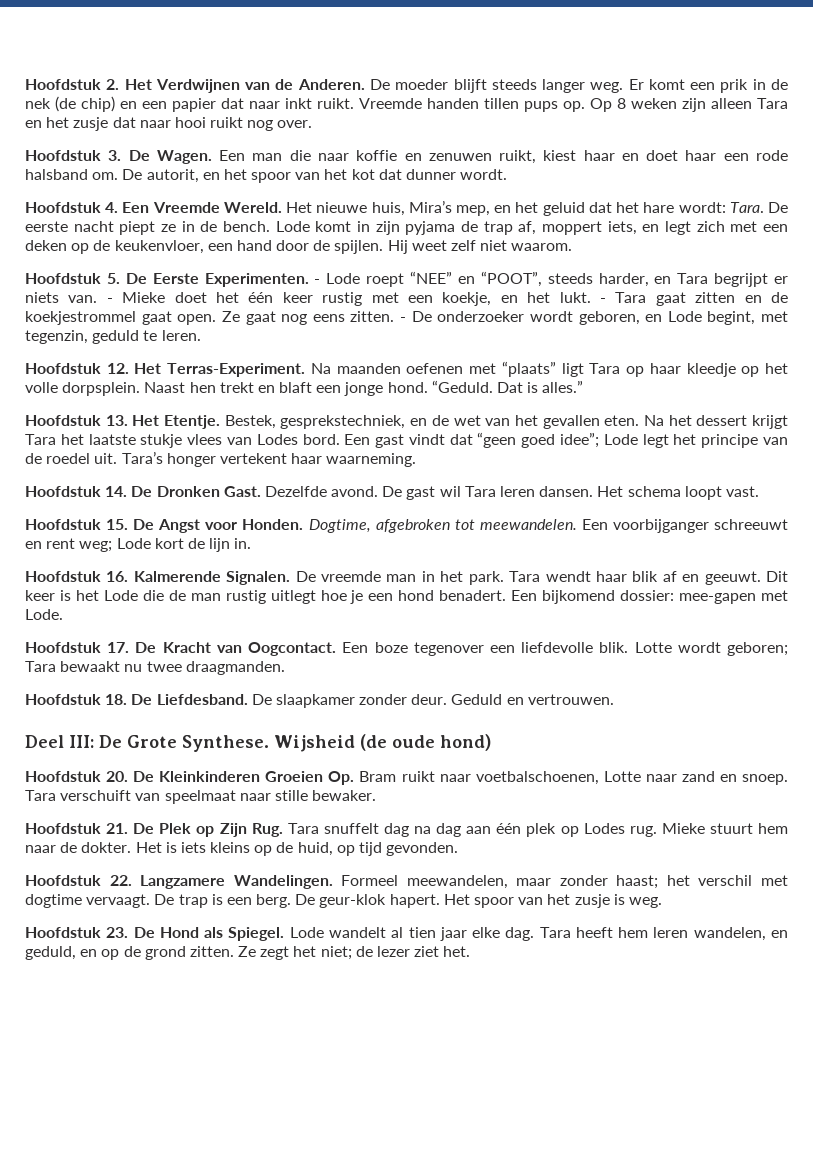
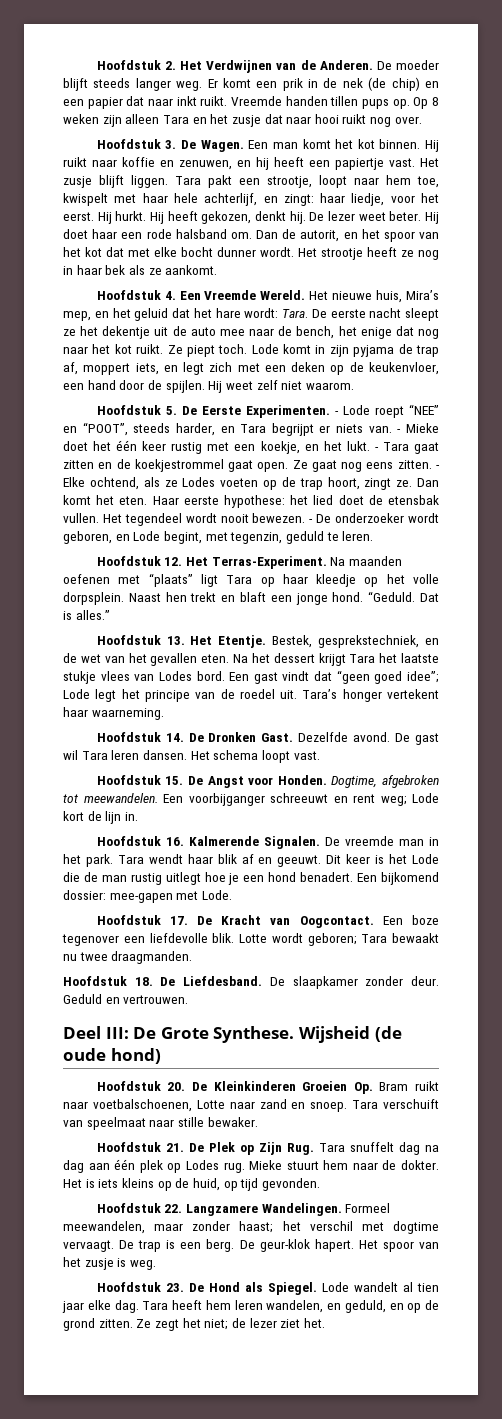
[289,150,639,164] die naar koffie en zenuwen ruikt, kiest haar en -> [302,139,439,152] [63,157,439,170] [63,175,439,188] [63,193,440,206] [63,211,440,224] komt het kot binnen. Hij ruikt naar koffie en zenuwen, en hij heeft een papiertje vast. Het zusje blijft liggen. Tara pakt een strootje, loopt naar hem toe, kwispelt met haar hele achterlijf, en zingt: haar liedje, voor het eerst. Hij hurkt. Hij heeft gekozen, denkt hij. De lezer weet beter. Hij
[122,169,143,180] De -> [256,229,297,239] Dan de
(402, 174) none -> [128,247,213,257] met elke bocht
(508, 174) none -> [298,247,439,260] [63,265,218,275] Het strootje heeft ze nog in haar bek als ze aankomt.
[119,221,270,235] piept ze in de bench. -> [405,308,439,321] [63,326,439,339] [63,344,248,357] sleept ze het dekentje uit de auto mee naar de bench, het enige dat nog naar het kot ruikt. Ze piept toch.
(406, 319) none -> [63,477,439,490] [63,495,439,508] [63,513,314,526] Elke ochtend, als ze Lodes voeten op de trap hoort, zingt ze. Dan komt het eten. Haar eerste hypothese: het lied doet de etensbak vullen. Het tegendeel wordt nooit bewezen. -

